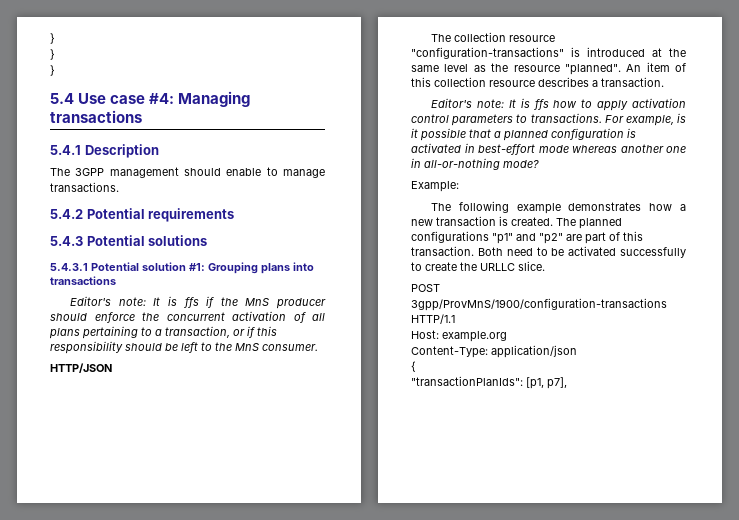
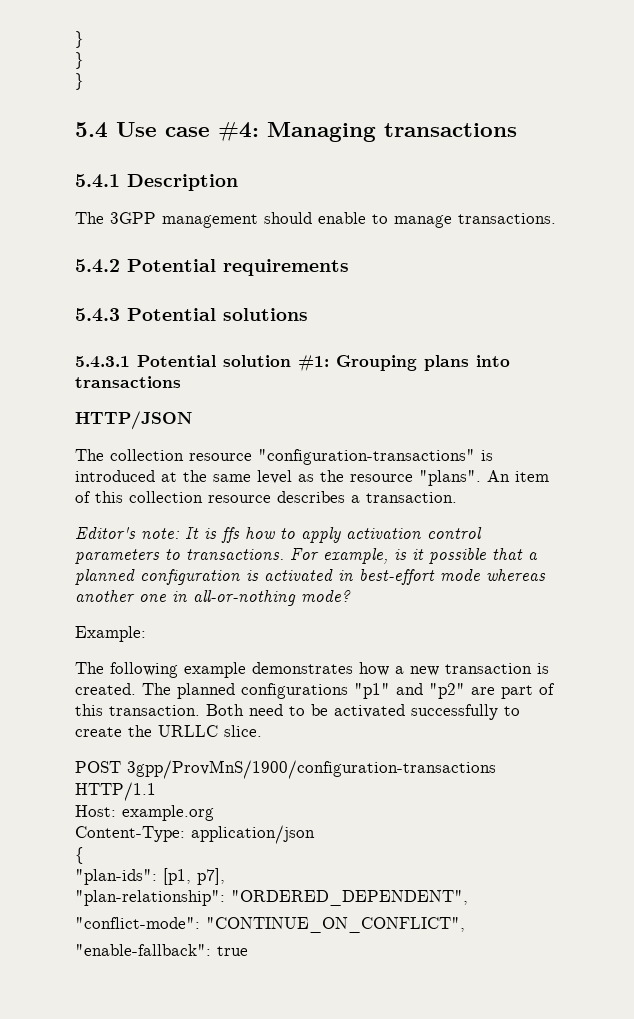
[70,296,326,309] [50,311,325,323] [49,326,277,339] [50,341,318,354] // Editor's note: It is ffs if the MnS producer should enforce the concurrent activation of all plans pertaining to a transaction, or if this responsibility should be left to the MnS consumer. -> (181, 382) none
[564,64,621,75] "planned". -> [419,470,481,486] "plans".
[411,376,523,386] "transactionPlanIds": -> [75,869,157,885] "plan-ids":
(567, 383) none -> [75,890,468,906] [75,917,465,933] [75,944,248,956] // "plan-relationship": "ORDERED_DEPENDENT", // "conflict-mode": "CONTINUE_ON_CONFLICT", // "enable-fallback": true

